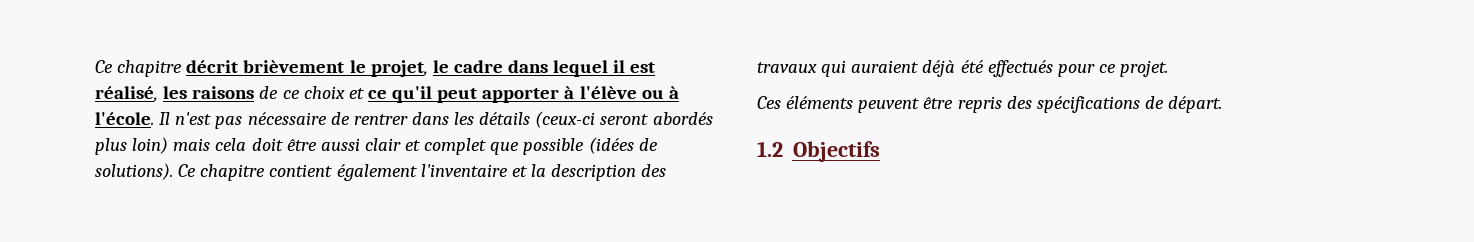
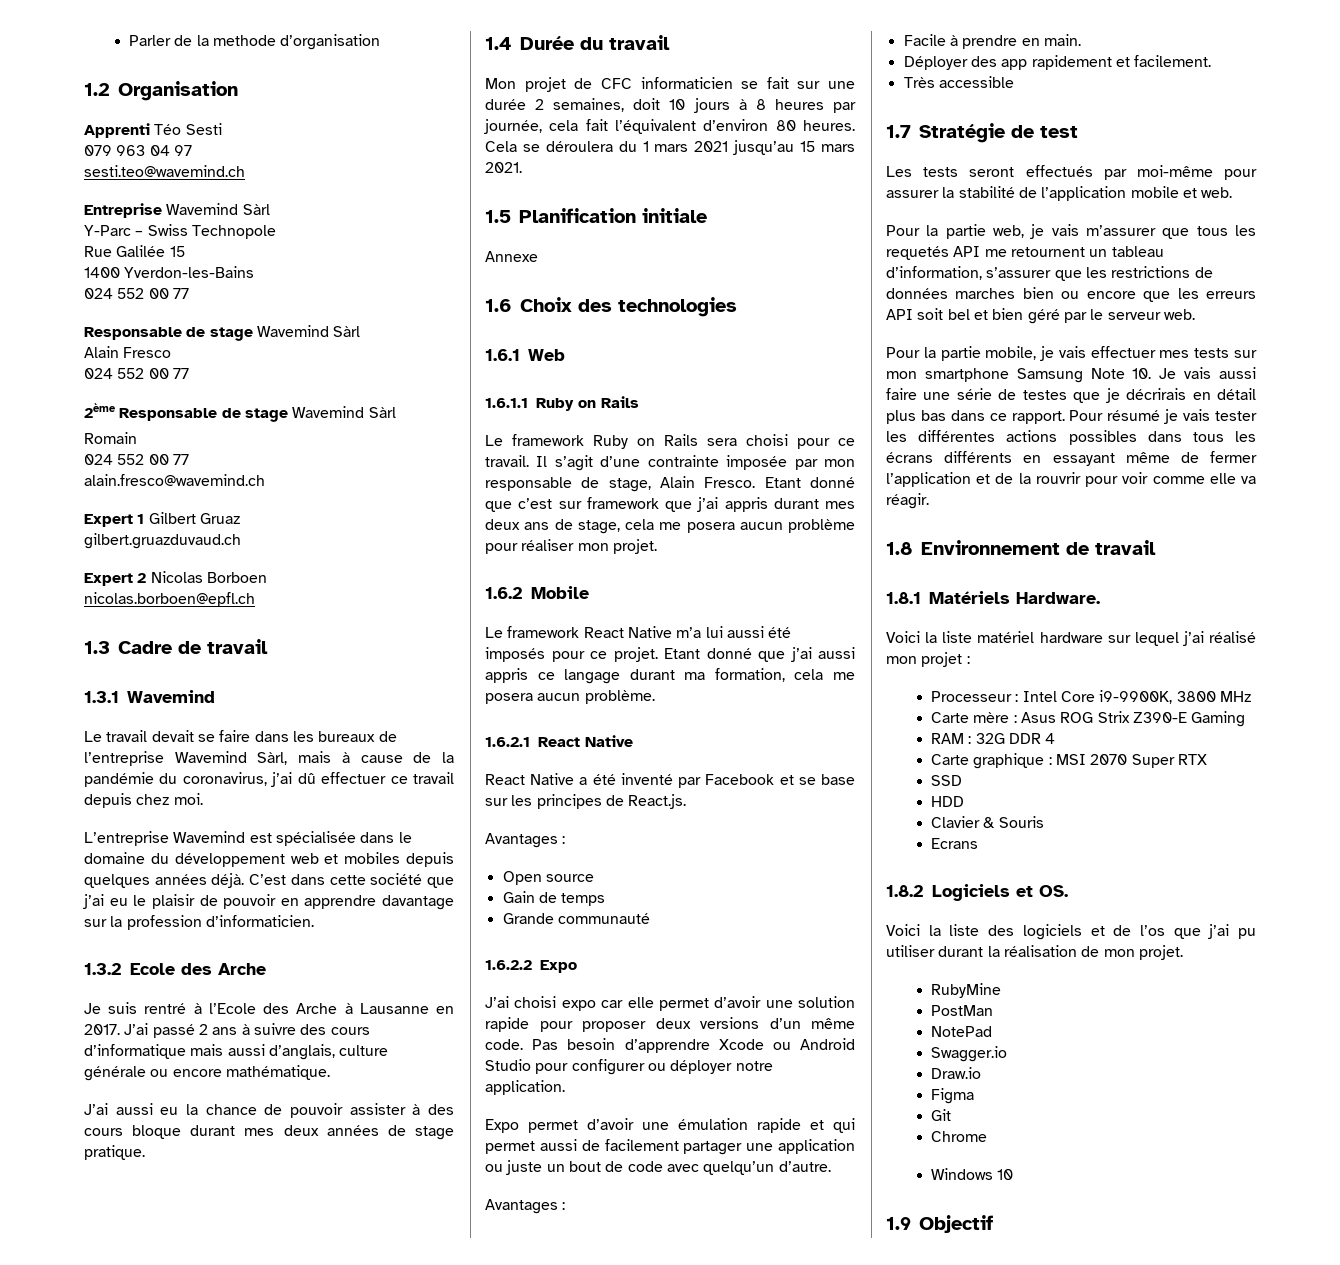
[95,60,656,77] [95,86,679,103] [95,111,713,129] [95,137,658,155] [95,163,667,181] [757,60,1169,77] [757,96,1223,113] [757,141,880,162] Ce chapitre décrit brièvement le projet, le cadre dans lequel il est réalisé, les raisons de ce choix et ce qu'il peut apporter à l'élève ou à l'école. Il n'est pas nécessaire de rentrer dans les détails (ceux-ci seront abordés plus loin) mais cela doit être aussi clair et complet que possible (idées de solutions). Ce chapitre contient également l'inventaire et la description des travaux qui auraient déjà été effectués pour ce projet. // Ces éléments peuvent être repris des spécifications de départ. // 1.2 Objectifs -> [129,34,381,50] [84,81,238,101] [84,123,222,138] [84,145,192,156] [84,165,245,177] [84,203,270,218] [84,224,276,239] [84,245,185,257] [84,266,255,278] [84,288,189,299] [84,325,361,341] [84,346,172,358] [84,368,189,379] [84,403,396,422] [84,432,137,444] [84,454,189,465] [84,474,265,486] [84,512,240,527] [84,533,241,549] [84,571,267,586] [84,592,255,607] [84,639,268,654] [84,690,215,703] [84,730,397,742] [84,751,455,766] [84,772,454,787] [84,793,203,808] [84,831,412,846] [84,852,454,867] [84,873,454,888] [83,894,454,910] [84,915,314,930] [84,963,266,975] [84,1002,455,1014] [84,1023,370,1038] [84,1044,389,1060] [84,1065,330,1081] [84,1103,455,1118] [84,1125,454,1140] [84,1145,145,1160] [485,35,670,50] [485,77,855,92] [485,98,856,113] [484,119,855,134] [485,140,855,155] [485,162,522,173] [485,208,707,223] [485,251,538,262] [485,297,737,317] [485,349,565,361] [485,396,639,411] [485,434,855,449] [485,455,855,471] [485,476,855,492] [485,497,855,512] [485,519,855,534] [485,539,657,554] [485,586,589,599] [485,626,792,638] [485,647,855,662] [485,668,855,684] [485,690,655,704] [485,735,633,747] [485,773,855,788] [485,794,687,809] [485,833,566,848] [502,871,594,885] [502,891,606,906] [502,913,650,924] [485,960,577,973] [485,996,855,1011] [485,1017,855,1032] [485,1038,855,1053] [485,1059,773,1075] [485,1080,565,1095] [485,1118,855,1133] [485,1139,855,1155] [485,1160,831,1175] [485,1199,566,1214] [903,34,1081,49] [903,55,1212,70] [903,76,1014,88] [886,123,1078,143] [886,165,1257,180] [886,186,1233,201] [886,224,1256,239] [886,246,1164,260] [886,266,1213,281] [886,287,1256,302] [886,308,1195,324] [886,346,1257,361] [886,367,1256,383] [886,388,1256,403] [886,409,1257,424] [886,430,1256,445] [886,451,1257,466] [886,472,1256,487] [886,493,929,509] [886,540,1156,555] [886,591,1100,604] [886,631,1256,646] [886,652,970,667] [931,690,1251,704] [931,711,1246,727] [931,733,1056,744] [931,753,1207,769] [931,775,963,786] [931,796,965,807] [931,816,1044,828] [931,838,979,849] [886,884,1068,901] [886,924,1256,940] [886,945,1183,960] [931,983,1002,998] [931,1005,994,1016] [931,1026,993,1037] [931,1046,1008,1062] [931,1067,982,1079] [931,1088,975,1104] [931,1109,952,1121] [931,1131,988,1142] [931,1168,1014,1180] [886,1215,993,1233] Parler de la methode d’organisation // 1.2 Organisation // Apprenti Téo Sesti // 079 963 04 97 // sesti.teo@wavemind.ch // Entreprise Wavemind Sàrl // Y-Parc – Swiss Technopole // Rue Galilée 15 // 1400 Yverdon-les-Bains // 024 552 00 77 // Responsable de stage Wavemind Sàrl // Alain Fresco // 024 552 00 77 // 2ème Responsable de stage Wavemind Sàrl // Romain // 024 552 00 77 // alain.fresco@wavemind.ch // Expert 1 Gilbert Gruaz // gilbert.gruazduvaud.ch // Expert 2 Nicolas Borboen // nicolas.borboen@epfl.ch // 1.3 Cadre de travail // 1.3.1 Wavemind // Le travail devait se faire dans les bureaux de l’entreprise Wavemind Sàrl, mais à cause de la pandémie du coronavirus, j’ai dû effectuer ce travail depuis chez moi. // L’entreprise Wavemind est spécialisée dans le domaine du développement web et mobiles depuis quelques années déjà. C’est dans cette société que j’ai eu le plaisir de pouvoir en apprendre davantage sur la profession d’informaticien. // 1.3.2 Ecole des Arche // Je suis rentré à l’Ecole des Arche à Lausanne en 2017. J’ai passé 2 ans à suivre des cours d’informatique mais aussi d’anglais, culture générale ou encore mathématique. // J’ai aussi eu la chance de pouvoir assister à des cours bloque durant mes deux années de stage pratique. // 1.4 Durée du travail // Mon projet de CFC informaticien se fait sur une durée 2 semaines, doit 10 jours à 8 heures par journée, cela fait l’équivalent d’environ 80 heures. Cela se déroulera du 1 mars 2021 jusqu’au 15 mars 2021. // 1.5 Planification initiale // Annexe // 1.6 Choix des technologies // 1.6.1 Web // 1.6.1.1 Ruby on Rails // Le framework Ruby on Rails sera choisi pour ce travail. Il s’agit d’une contrainte imposée par mon responsable de stage, Alain Fresco. Etant donné que c’est sur framework que j’ai appris durant mes deux ans de stage, cela me posera aucun problème pour réaliser mon projet. // 1.6.2 Mobile // Le framework React Native m’a lui aussi été imposés pour ce projet. Etant donné que j’ai aussi appris ce langage durant ma formation, cela me posera aucun problème. // 1.6.2.1 React Native // React Native a été inventé par Facebook et se base sur les principes de React.js. // Avantages : // Open source // Gain de temps // Grande communauté // 1.6.2.2 Expo // J’ai choisi expo car elle permet d’avoir une solution rapide pour proposer deux versions d’un même code. Pas besoin d’apprendre Xcode ou Android Studio pour configurer ou déployer notre application. // Expo permet d’avoir une émulation rapide et qui permet aussi de facilement partager une application ou juste un bout de code avec quelqu’un d’autre. // Avantages : // Facile à prendre en main. // Déployer des app rapidement et facilement. // Très accessible // 1.7 Stratégie de test // Les tests seront effectués par moi-même pour assurer la stabilité de l’application mobile et web. // Pour la partie web, je vais m’assurer que tous les requetés API me retournent un tableau d’information, s’assurer que les restrictions de données marches bien ou encore que les erreurs API soit bel et bien géré par le serveur web. // Pour la partie mobile, je vais effectuer mes tests sur mon smartphone Samsung Note 10. Je vais aussi faire une série de testes que je décrirais en détail plus bas dans ce rapport. Pour résumé je vais tester les différentes actions possibles dans tous les écrans différents en essayant même de fermer l’application et de la rouvrir pour voir comme elle va réagir. // 1.8 Environnement de travail // 1.8.1 Matériels Hardware. // Voici la liste matériel hardware sur lequel j’ai réalisé mon projet : // Processeur : Intel Core i9-9900K, 3800 MHz // Carte mère : Asus ROG Strix Z390-E Gaming // RAM : 32G DDR 4 // Carte graphique : MSI 2070 Super RTX // SSD // HDD // Clavier & Souris // Ecrans // 1.8.2 Logiciels et OS. // Voici la liste des logiciels et de l’os que j’ai pu utiliser durant la réalisation de mon projet. // RubyMine // PostMan // NotePad // Swagger.io // Draw.io // Figma // Git // Chrome // Windows 10 // 1.9 Objectif

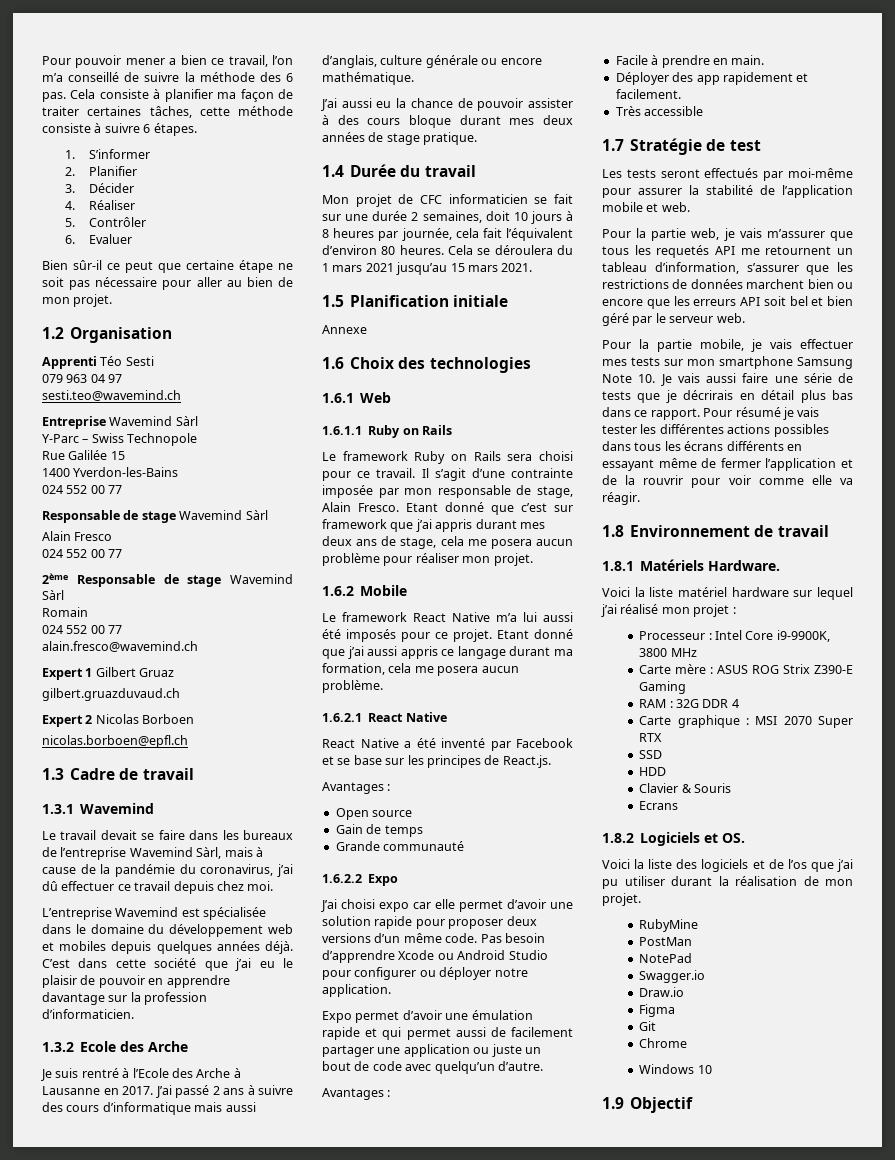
[129,34,381,50] Parler de la methode d’organisation -> [42,55,293,68] [42,72,293,82] [42,89,293,102] [42,106,293,118] [42,123,197,136] [65,149,150,159] [65,166,137,176] [65,183,134,193] [65,200,135,210] [65,217,146,227] [65,234,132,244] [42,260,293,273] [42,277,293,290] [42,294,113,307] Pour pouvoir mener a bien ce travail, l’on m’a conseillé de suivre la méthode des 6 pas. Cela consiste à planifier ma façon de traiter certaines tâches, cette méthode consiste à suivre 6 étapes. // 1. S’informer // 2. Planifier // 3. Décider // 4. Réaliser // 5. Contrôler // 6. Evaluer // Bien sûr-il ce peut que certaine étape ne soit pas nécessaire pour aller au bien de mon projet.
[955,288,1016,299] marches -> [746,279,805,289] marchent
[1022,390,1067,400] testes -> [602,391,631,400] tests
[1020,712,1056,723] Asus -> [717,665,749,674] ASUS

